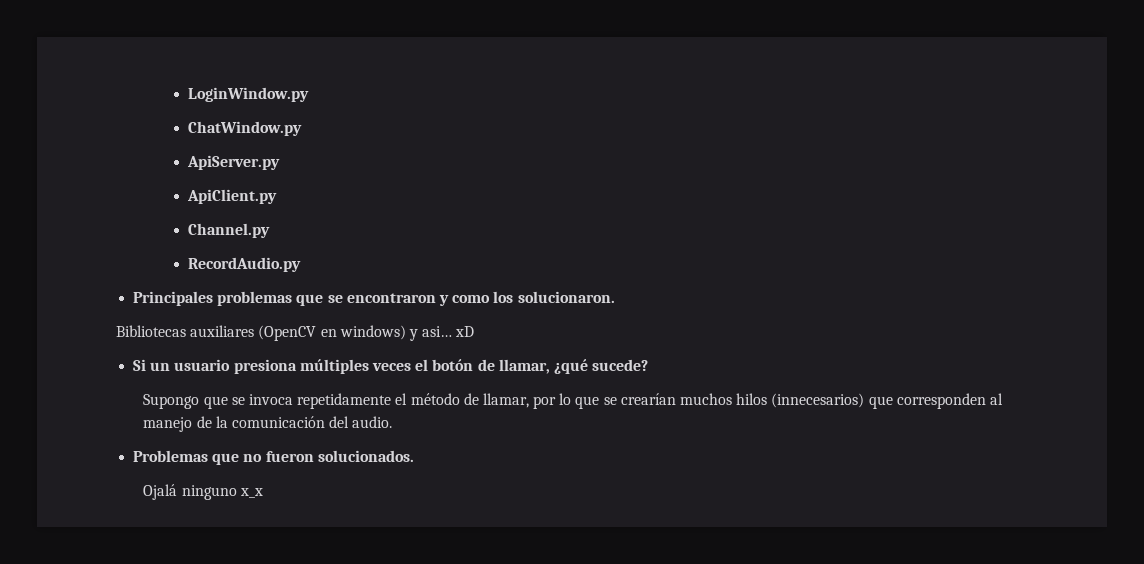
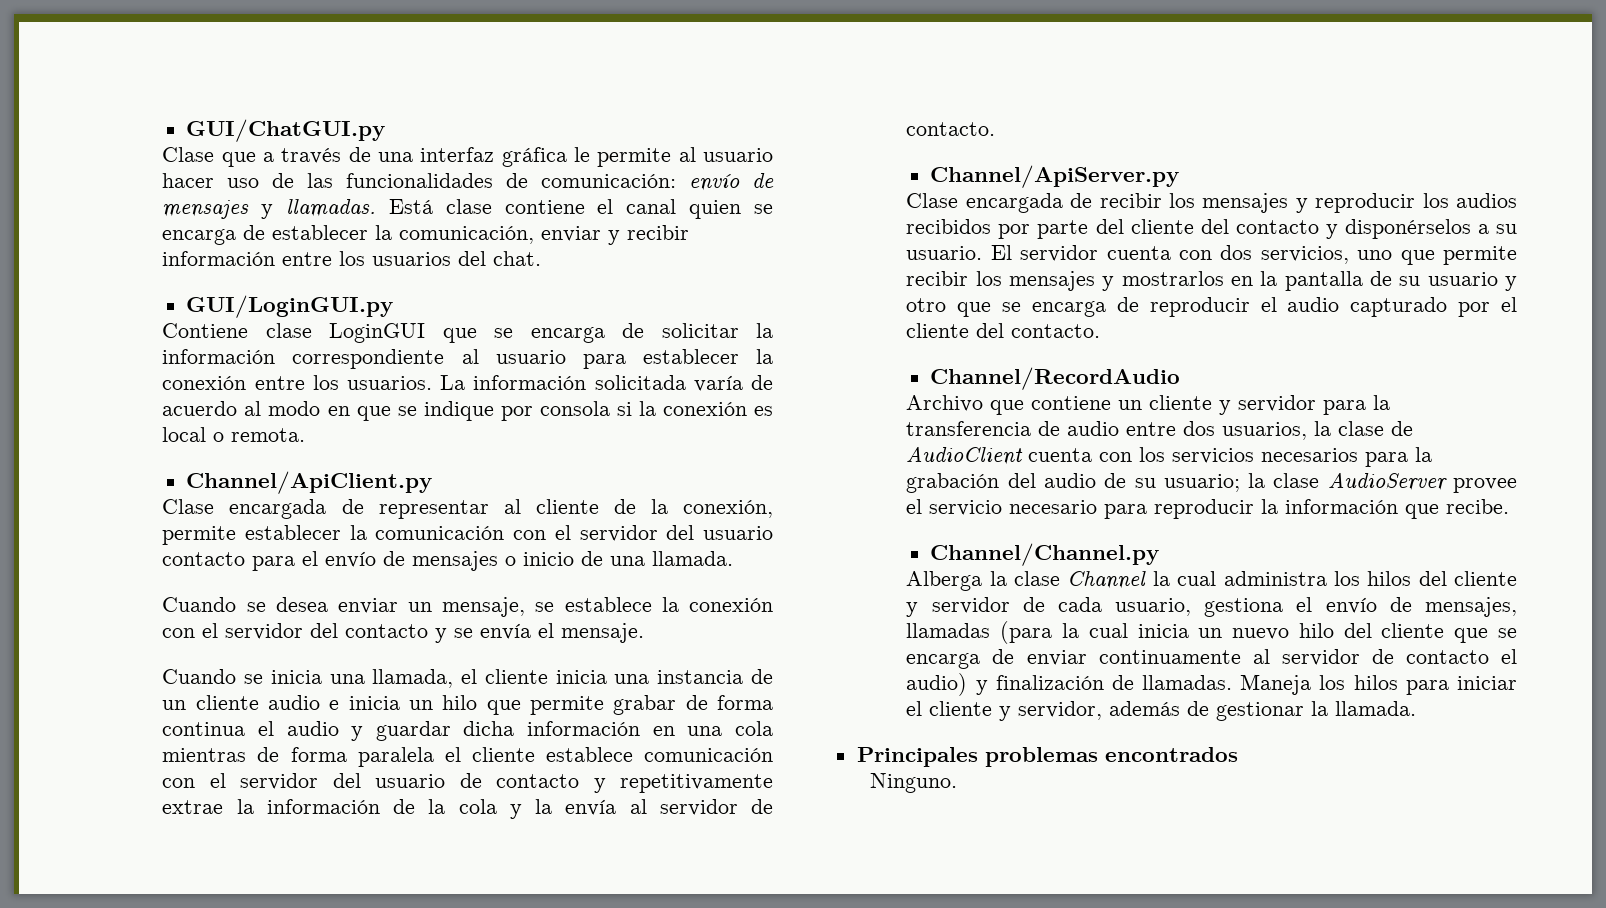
[187,87,309,102] [187,121,302,136] [186,155,280,170] [186,189,277,204] [187,223,270,238] [187,257,301,272] [133,291,615,306] [116,325,475,341] [133,359,649,374] [143,393,1003,409] [143,416,393,432] [133,450,414,465] [143,484,263,500] LoginWindow.py // ChatWindow.py // ApiServer.py // ApiClient.py // Channel.py // RecordAudio.py // Principales problemas que se encontraron y como los solucionaron. // Bibliotecas auxiliares (OpenCV en windows) y asi… xD // Si un usuario presiona múltiples veces el botón de llamar, ¿qué sucede? // Supongo que se invoca repetidamente el método de llamar, por lo que se crearían muchos hilos (innecesarios) que corresponden al manejo de la comunicación del audio. // Problemas que no fueron solucionados. // Ojalá ninguno x_x -> [185,119,385,142] [162,147,773,167] [162,173,774,191] [162,199,774,219] [162,225,690,245] [162,251,542,266] [185,295,393,318] [162,323,773,343] [162,349,773,369] [162,375,773,392] [162,401,774,421] [162,427,306,442] [185,471,432,494] [162,499,773,519] [162,525,773,545] [162,551,734,571] [162,597,773,617] [162,623,645,643] [162,669,773,688] [162,695,773,715] [162,721,773,741] [162,747,773,767] [162,773,773,793] [162,799,773,819] [906,122,996,136] [929,165,1179,188] [906,193,1518,213] [906,219,1517,239] [906,245,1518,265] [906,271,1517,291] [906,297,1517,317] [906,323,1101,338] [929,367,1180,390] [906,395,1391,415] [906,421,1414,440] [906,446,1433,467] [906,472,1517,493] [906,499,1510,519] [929,543,1159,566] [906,571,1517,591] [906,597,1517,617] [906,621,1517,644] [906,649,1517,669] [906,673,1517,696] [906,701,1417,721] [856,747,1238,767] [869,773,957,793] GUI/ChatGUI.py // Clase que a través de una interfaz gráfica le permite al usuario hacer uso de las funcionalidades de comunicación: envío de mensajes y llamadas. Está clase contiene el canal quien se encarga de establecer la comunicación, enviar y recibir información entre los usuarios del chat. // GUI/LoginGUI.py // Contiene clase LoginGUI que se encarga de solicitar la información correspondiente al usuario para establecer la conexión entre los usuarios. La información solicitada varía de acuerdo al modo en que se indique por consola si la conexión es local o remota. // Channel/ApiClient.py // Clase encargada de representar al cliente de la conexión, permite establecer la comunicación con el servidor del usuario contacto para el envío de mensajes o inicio de una llamada. // Cuando se desea enviar un mensaje, se establece la conexión con el servidor del contacto y se envía el mensaje. // Cuando se inicia una llamada, el cliente inicia una instancia de un cliente audio e inicia un hilo que permite grabar de forma continua el audio y guardar dicha información en una cola mientras de forma paralela el cliente establece comunicación con el servidor del usuario de contacto y repetitivamente extrae la información de la cola y la envía al servidor de contacto. // Channel/ApiServer.py // Clase encargada de recibir los mensajes y reproducir los audios recibidos por parte del cliente del contacto y disponérselos a su usuario. El servidor cuenta con dos servicios, uno que permite recibir los mensajes y mostrarlos en la pantalla de su usuario y otro que se encarga de reproducir el audio capturado por el cliente del contacto. // Channel/RecordAudio // Archivo que contiene un cliente y servidor para la transferencia de audio entre dos usuarios, la clase de AudioClient cuenta con los servicios necesarios para la grabación del audio de su usuario; la clase AudioServer provee el servicio necesario para reproducir la información que recibe. // Channel/Channel.py // Alberga la clase Channel la cual administra los hilos del cliente y servidor de cada usuario, gestiona el envío de mensajes, llamadas (para la cual inicia un nuevo hilo del cliente que se encarga de enviar continuamente al servidor de contacto el audio) y finalización de llamadas. Maneja los hilos para iniciar el cliente y servidor, además de gestionar la llamada. // Principales problemas encontrados // Ninguno.

